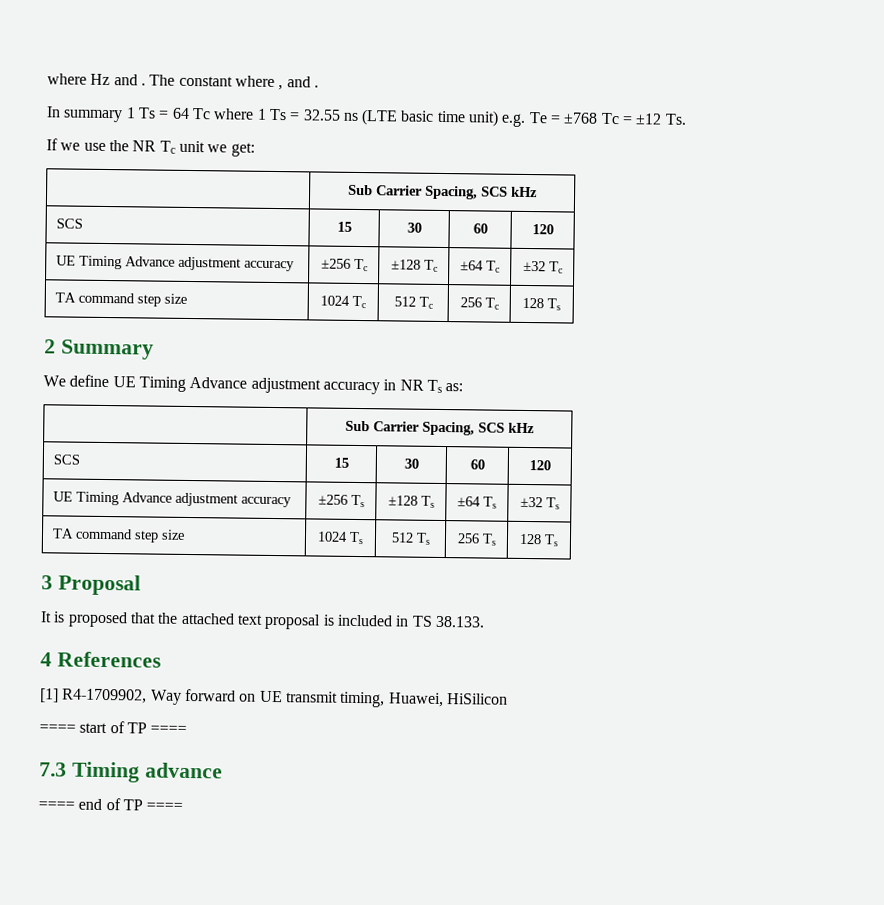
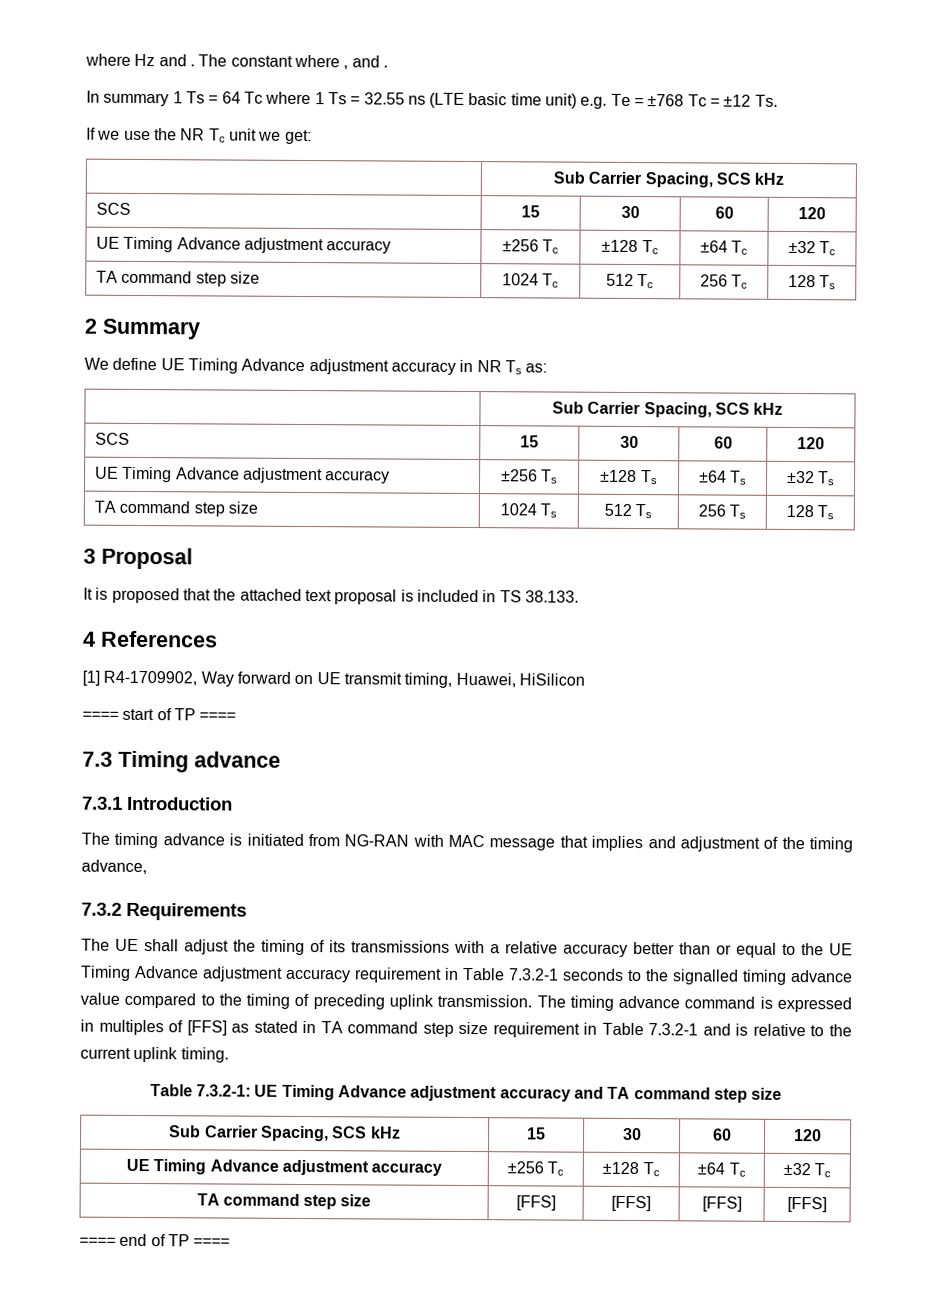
(223, 770) none -> [82,796,233,811] [81,832,853,853] [81,859,147,875] [81,902,247,921] [81,938,853,958] [80,965,853,985] [80,992,853,1013] [80,1019,852,1038] [80,1046,229,1063] [149,1084,783,1103] [169,1125,401,1142] [527,1127,546,1140] [622,1127,642,1141] [713,1128,732,1141] [794,1128,822,1142] [125,1158,443,1176] [506,1161,565,1176] [602,1161,660,1177] [697,1162,746,1177] [782,1162,832,1178] [196,1193,372,1210] [515,1195,556,1211] [611,1195,651,1212] [701,1196,742,1212] [787,1196,827,1213] // 7.3.1 Introduction // The timing advance is initiated from NG-RAN with MAC message that implies and adjustment of the timing advance, // 7.3.2 Requirements // The UE shall adjust the timing of its transmissions with a relative accuracy better than or equal to the UE Timing Advance adjustment accuracy requirement in Table 7.3.2-1 seconds to the signalled timing advance value compared to the timing of preceding uplink transmission. The timing advance command is expressed in multiples of [FFS] as stated in TA command step size requirement in Table 7.3.2-1 and is relative to the current uplink timing. // Table 7.3.2-1: UE Timing Advance adjustment accuracy and TA command step size // Sub Carrier Spacing, SCS kHz | 15 | 30 | 60 | 120 // UE Timing Advance adjustment accuracy | ±256 Tc | ±128 Tc | ±64 Tc | ±32 Tc // TA command step size | [FFS] | [FFS] | [FFS] | [FFS]

